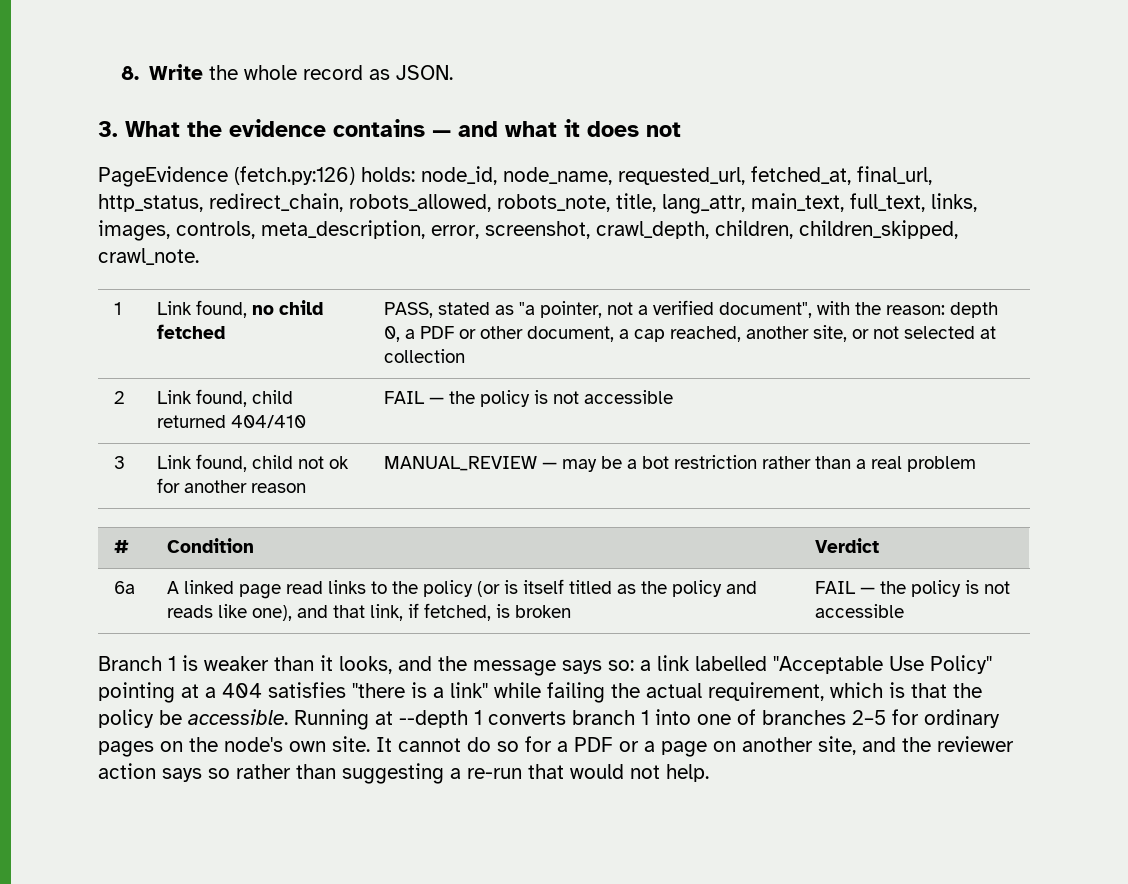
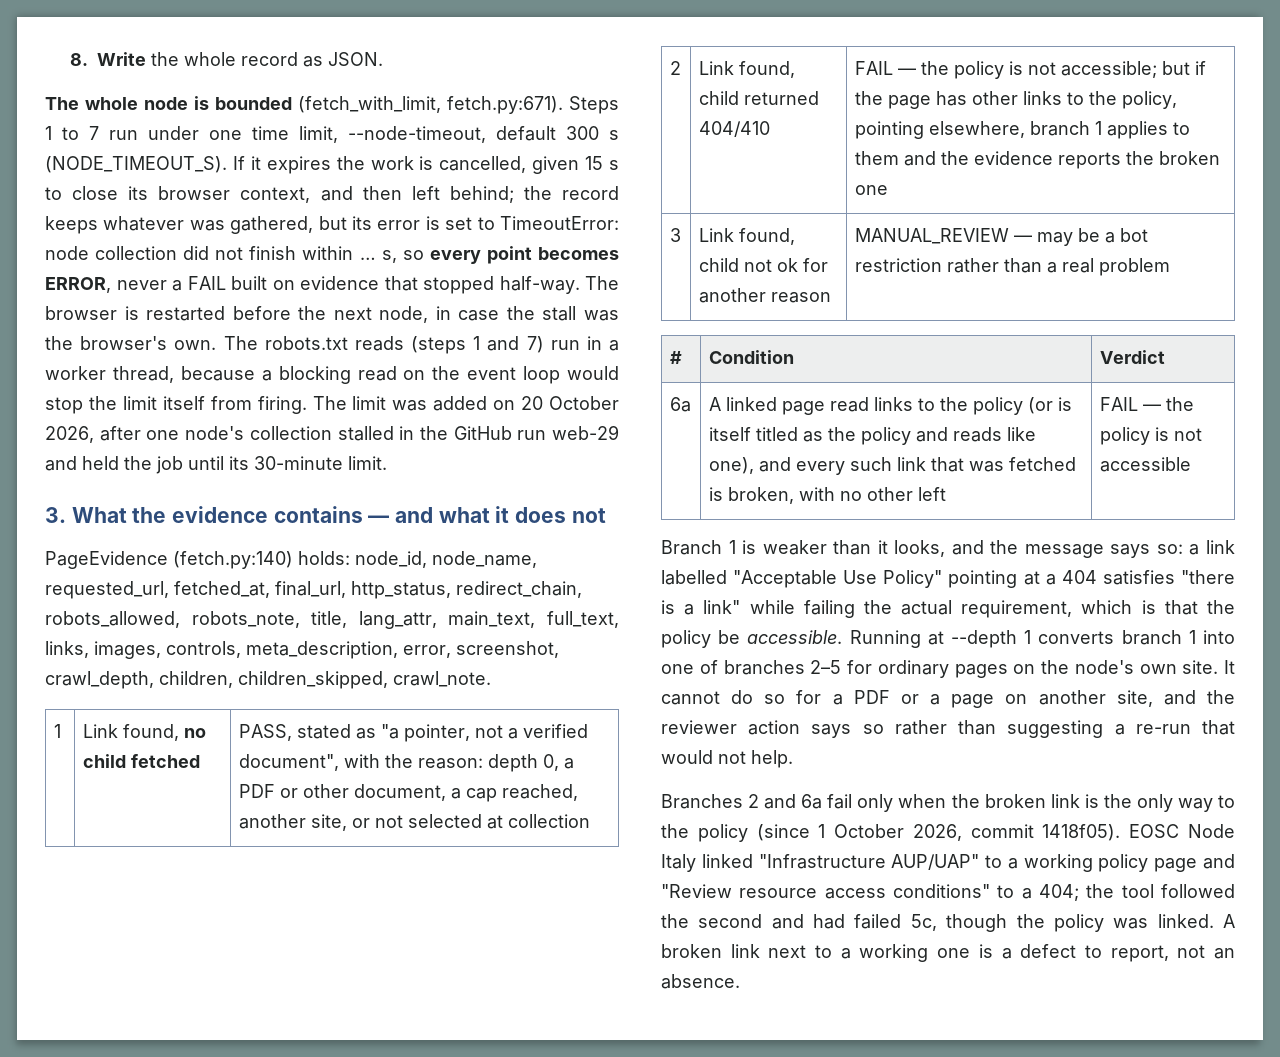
(454, 72) none -> [45,96,619,114] [45,126,619,143] [45,156,619,174] [45,186,620,203] [45,216,619,234] [45,246,619,264] [45,276,619,294] [45,306,619,323] [45,336,619,354] [45,366,619,384] [45,396,620,414] [45,425,619,443] [45,456,387,474] // The whole node is bounded (fetch_with_limit, fetch.py:671). Steps 1 to 7 run under one time limit, --node-timeout, default 300 s (NODE_TIMEOUT_S). If it expires the work is cancelled, given 15 s to close its browser context, and then left behind; the record keeps whatever was gathered, but its error is set to TimeoutError: node collection did not finish within … s, so every point becomes ERROR, never a FAIL built on evidence that stopped half-way. The browser is restarted before the next node, in case the stall was the browser's own. The robots.txt reads (steps 1 and 7) run in a worker thread, because a blocking read on the event loop would stop the limit itself from firing. The limit was added on 20 October 2026, after one node's collection stalled in the GitHub run web-29 and held the job until its 30-minute limit.
[234,166,355,185] (fetch.py:126) -> [173,551,293,569] (fetch.py:140)
[583,390,673,404] accessible -> [1060,61,1206,78] [854,91,1177,109] [854,121,1190,139] [854,151,1220,169] [854,185,888,195] accessible; but if the page has other links to the policy, pointing elsewhere, branch 1 applies to them and the evidence reports the broken one
[332,603,571,621] that link, if fetched, is broken -> [795,457,1076,475] [708,487,946,504] every such link that was fetched is broken, with no other left
(709, 773) none -> [661,794,1235,812] [661,824,1235,842] [661,854,1235,872] [661,884,1235,901] [661,914,1235,932] [661,944,1235,962] [661,974,740,989] // Branches 2 and 6a fail only when the broken link is the only way to the policy (since 1 October 2026, commit 1418f05). EOSC Node Italy linked "Infrastructure AUP/UAP" to a working policy page and "Review resource access conditions" to a 404; the tool followed the second and had failed 5c, though the policy was linked. A broken link next to a working one is a defect to report, not an absence.

